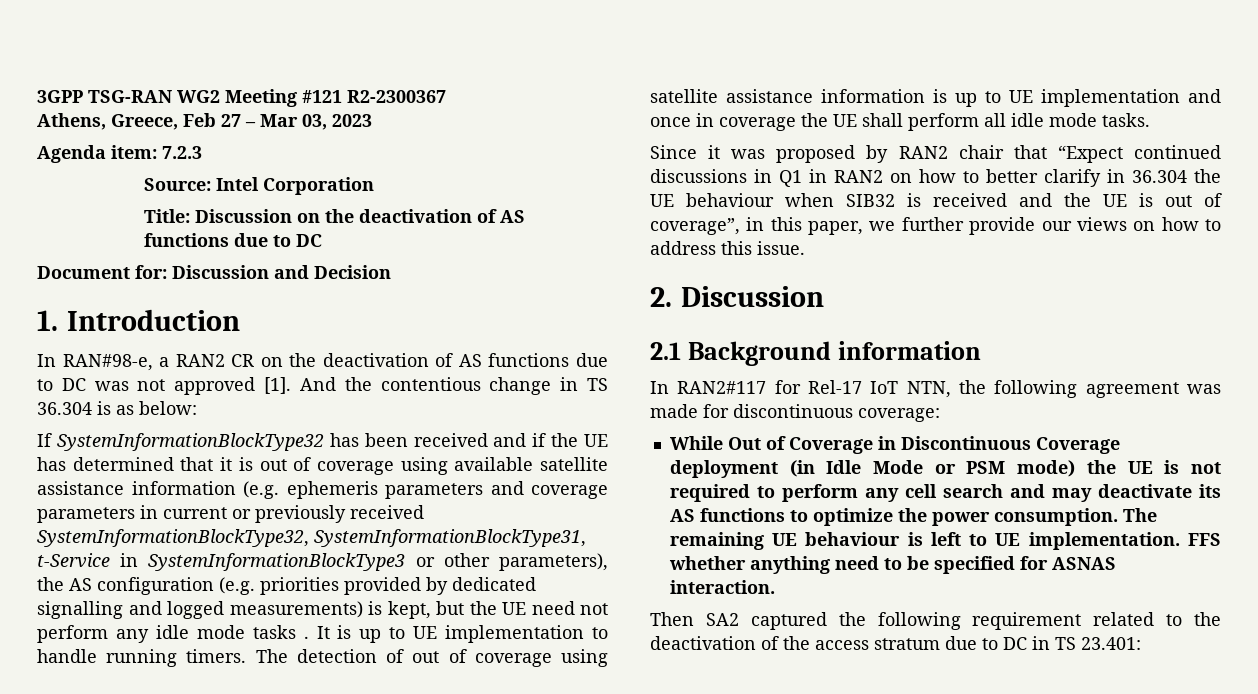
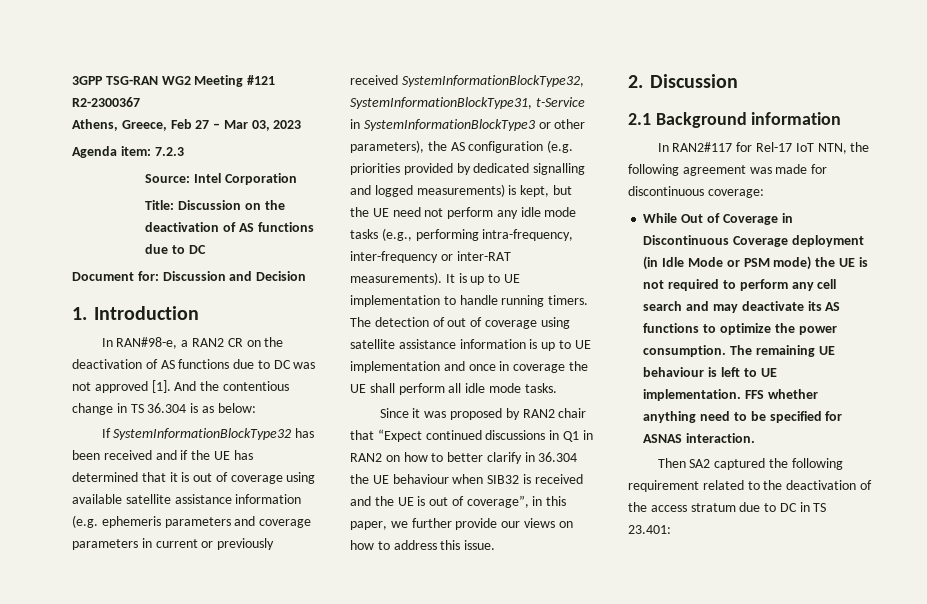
[303,636,309,639] . -> [381,228,574,241] [350,251,511,263] [350,272,442,285] (e.g., performing intra-frequency, inter-frequency or inter-RAT measurements).

